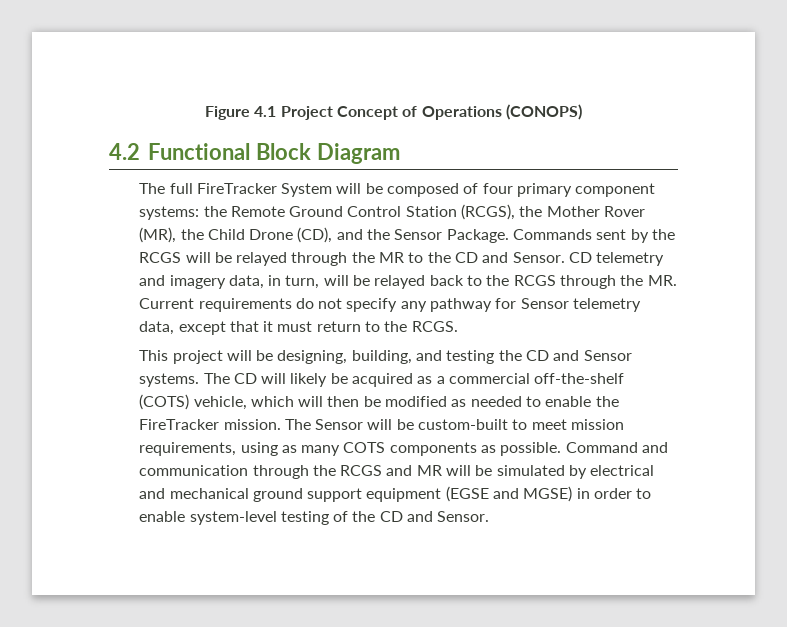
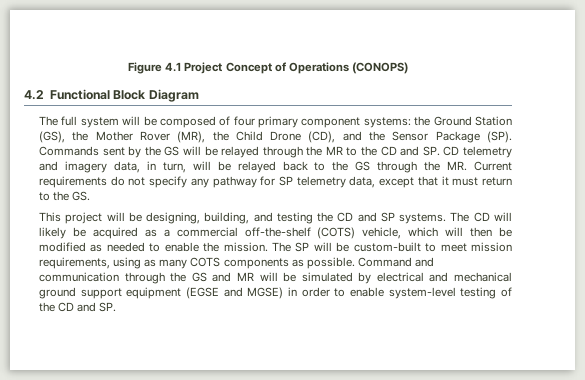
[196,183,333,197] FireTracker System -> [80,117,119,128] system
[230,204,516,220] Remote Ground Control Station (RCGS), -> [433,116,512,126] [39,131,66,143] Ground Station (GS),
[446,229,509,243] Package. -> [435,131,512,143] Package (SP).
[139,252,182,263] RCGS -> [164,146,180,156] GS
[512,252,565,263] Sensor. -> [422,146,440,156] SP.
[513,275,556,286] RCGS -> [355,161,371,171] GS
[520,298,569,309] Sensor -> [279,176,294,186] SP
[411,321,458,332] RCGS. -> [72,191,91,201] GS.
[583,350,632,361] Sensor -> [380,212,395,222] SP
[139,419,220,430] FireTracker -> (220, 247) none
[315,419,364,430] Sensor -> [295,242,310,252] SP
[340,465,383,476] RCGS -> [191,272,207,282] GS
[437,511,490,522] Sensor. -> [99,302,117,312] SP.

